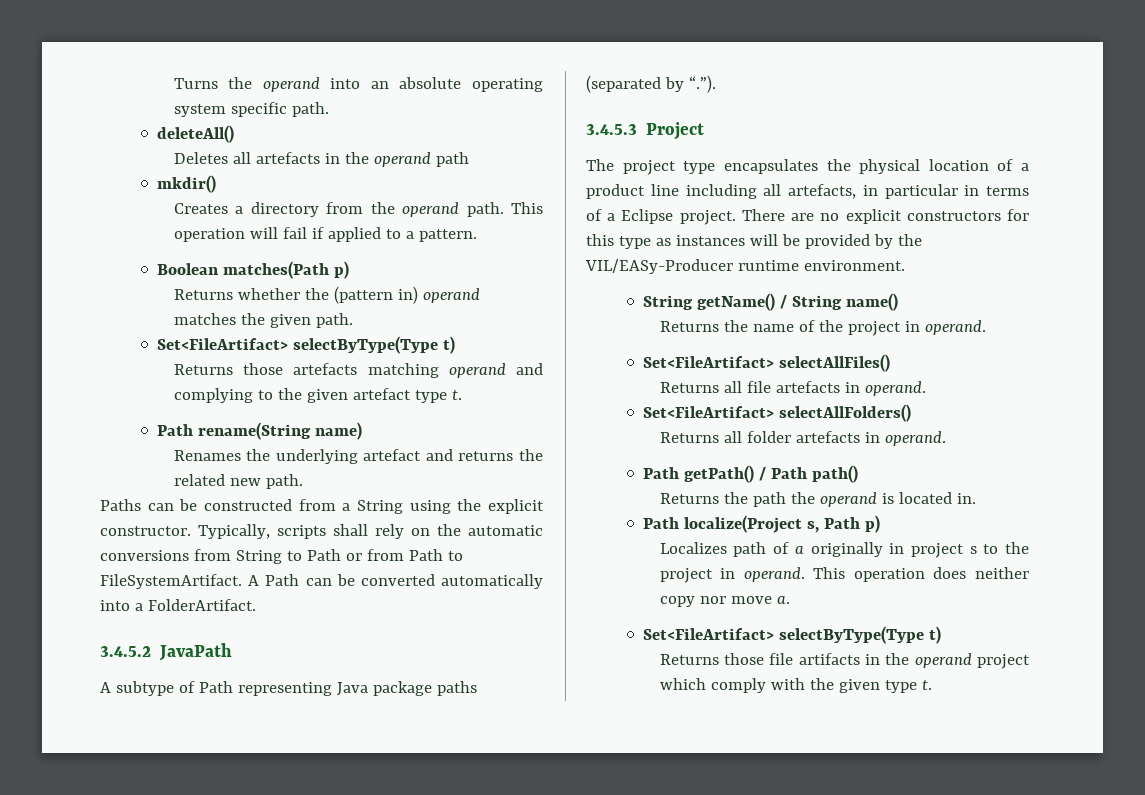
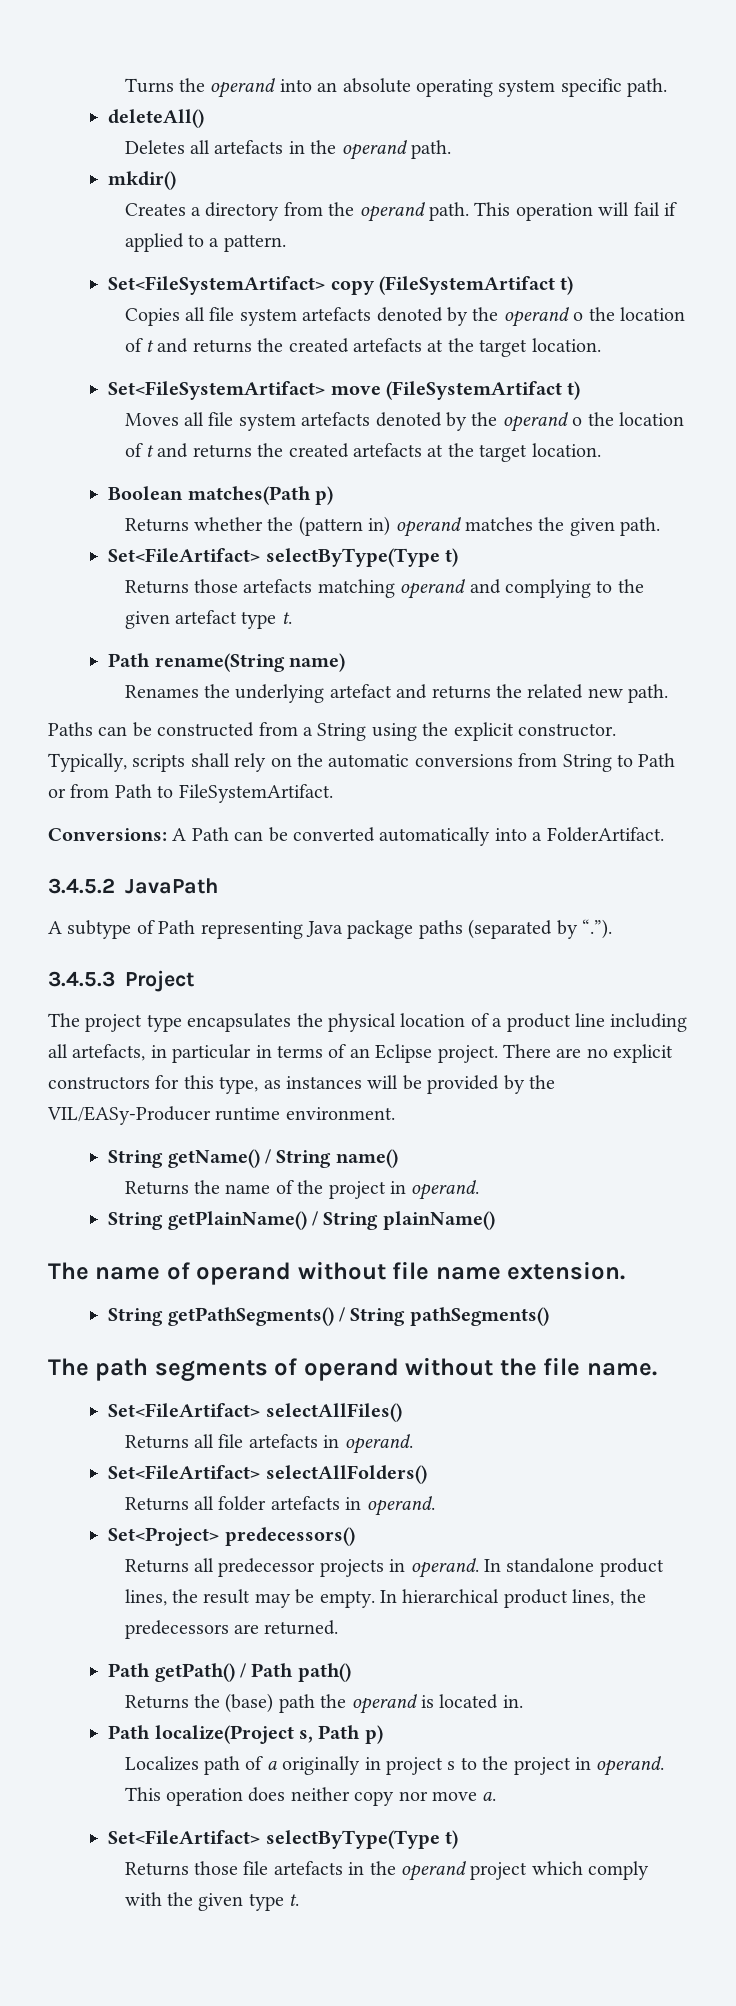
[435,152,469,167] path -> [410,140,451,159] path.
(477, 235) none -> [108,276,574,295] [124,307,685,327] [124,338,601,357] [108,381,581,400] [124,412,684,432] [124,443,601,462] // Set<FileSystemArtifact> copy (FileSystemArtifact t) // Copies all file system artefacts denoted by the operand o the location of t and returns the created artefacts at the target location. // Set<FileSystemArtifact> move (FileSystemArtifact t) // Moves all file system artefacts denoted by the operand o the location of t and returns the created artefacts at the target location.
(242, 581) none -> [48,828,167,841] // Conversions:
[607,213,616,221] a -> [349,1048,370,1058] an
[618,236,651,249] type -> [219,1076,259,1094] type,
(986, 327) none -> [108,1211,495,1230] [48,1261,626,1285] [108,1307,549,1326] [48,1357,657,1382] // String getPlainName() / String plainName() // The name of operand without file name extension. // String getPathSegments() / String pathSegments() // The path segments of operand without the file name.
(946, 438) none -> [108,1527,355,1546] [124,1558,664,1578] [124,1589,646,1608] [124,1620,339,1639] // Set<Project> predecessors() // Returns all predecessor projects in operand. In standalone product lines, the result may be empty. In hierarchical product lines, the predecessors are returned.
(748, 498) none -> [225,1693,274,1713] (base)
[798,653,860,665] artifacts -> [273,1861,343,1875] artefacts

